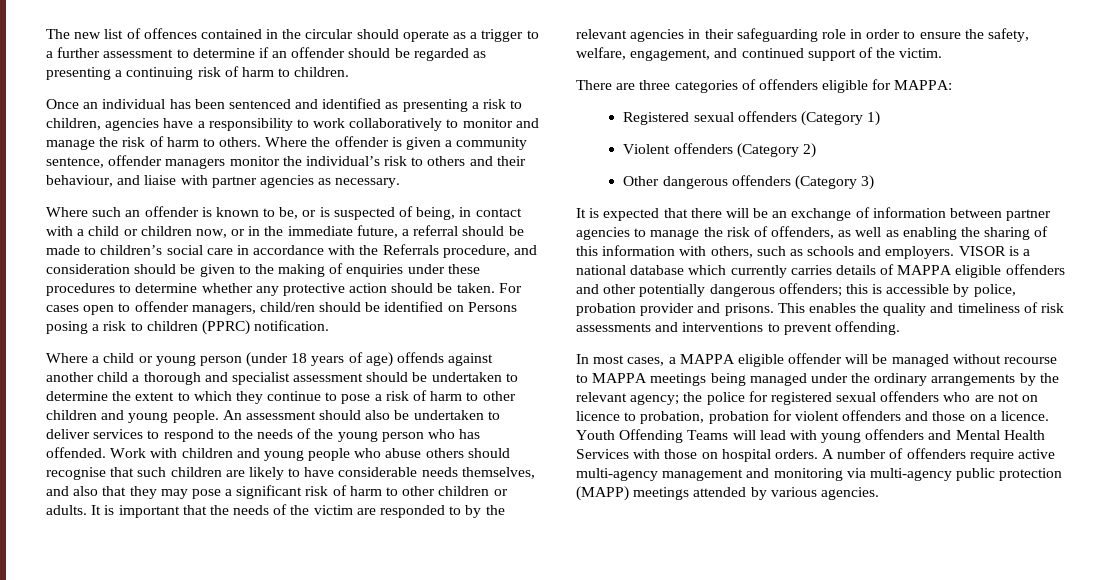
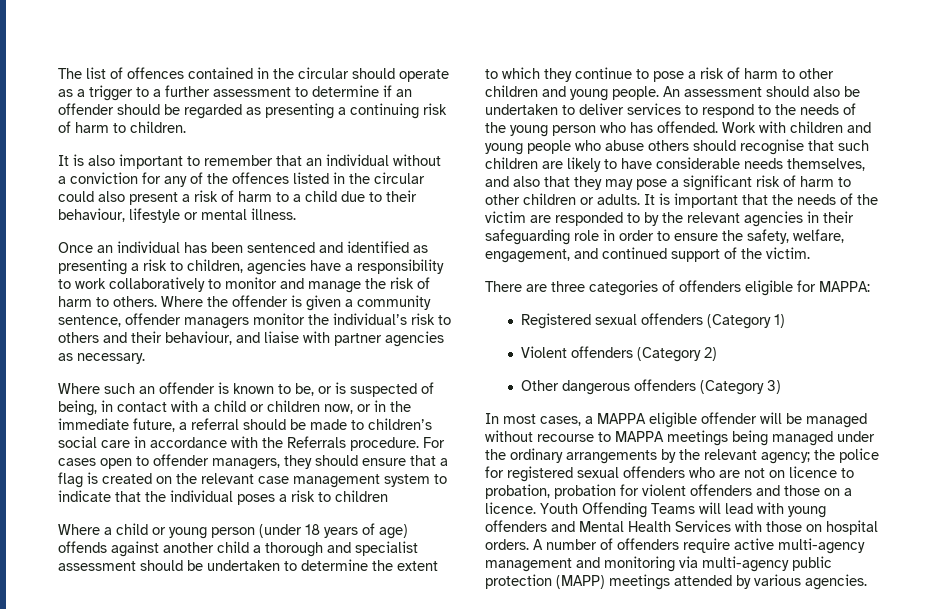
[74,32,102,39] new -> (82, 73) none
(350, 72) none -> [58,154,441,169] [58,172,425,187] [58,190,417,205] [58,208,296,223] // It is also important to remember that an individual without a conviction for any of the offences listed in the circular could also present a risk of harm to a child due to their behaviour, lifestyle or mental illness.
[442,245,538,258] [46,263,480,277] [46,283,495,296] procedure, and consideration should be given to the making of enquiries under these procedures to determine whether any protective action should be taken. -> [350,437,419,451] procedure.
[259,301,517,312] [46,321,88,334] child/ren should be identified on Persons posing -> [284,455,448,469] [58,472,447,488] [58,490,275,505] they should ensure that a flag is created on the relevant case management system to indicate that the individual poses
[201,320,330,335] (PPRC) notification. -> (388, 496) none
[576,207,1052,221] [576,226,1049,240] [576,245,1031,259] [576,264,1065,278] [576,283,1016,297] [576,302,1065,316] [576,321,900,335] // It is expected that there will be an exchange of information between partner agencies to manage the risk of offenders, as well as enabling the sharing of this information with others, such as schools and employers. VISOR is a national database which currently carries details of MAPPA eligible offenders and other potentially dangerous offenders; this is accessible by police, probation provider and prisons. This enables the quality and timeliness of risk assessments and interventions to prevent offending. -> (781, 387) none

